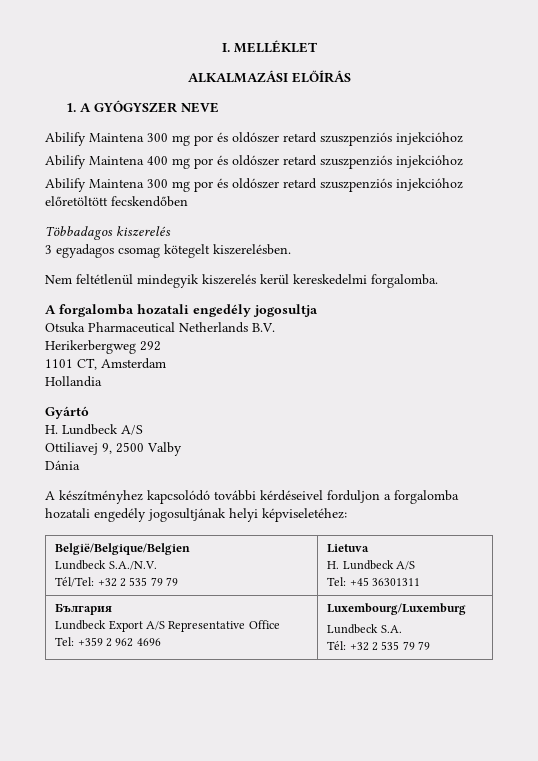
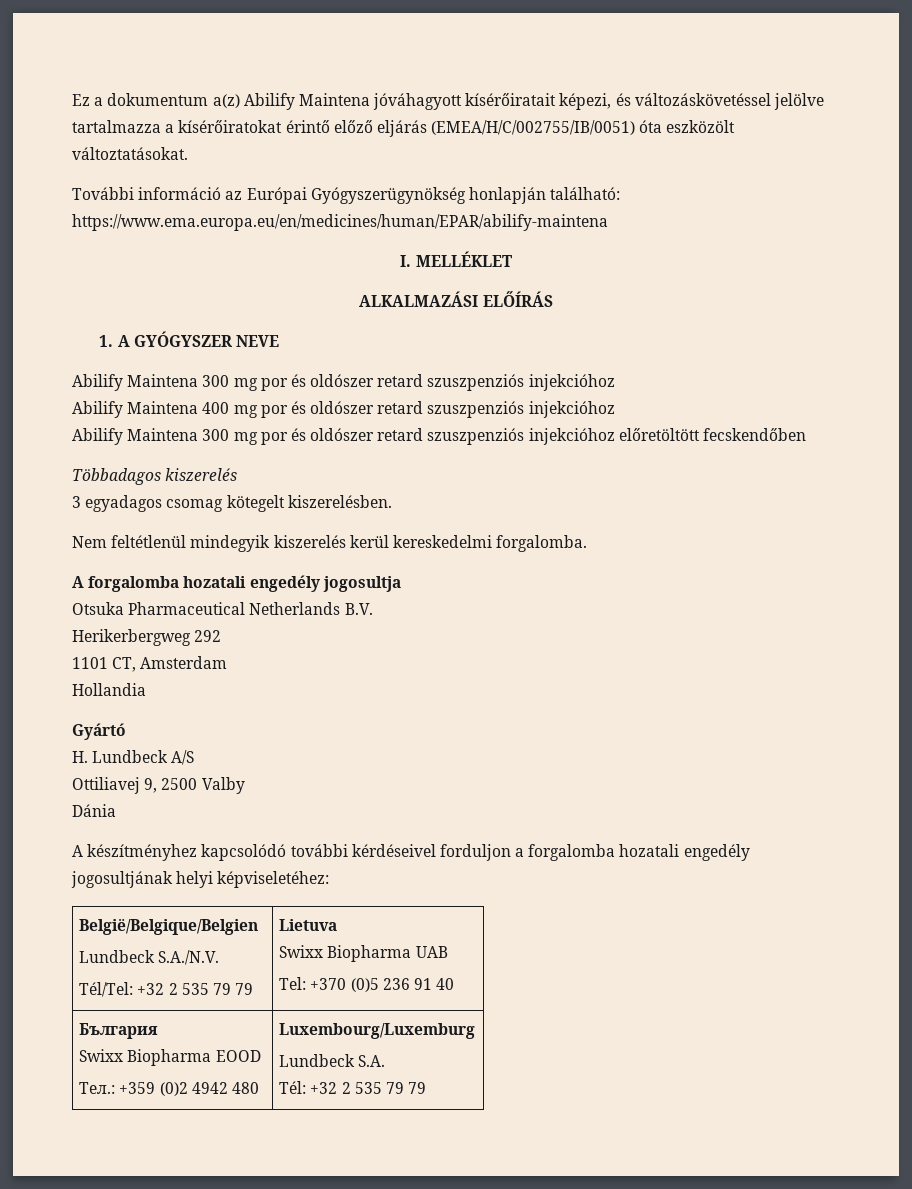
(221, 47) none -> [72,93,825,110] [72,120,736,137] [72,147,188,160] [72,187,621,204] [72,214,608,231] Ez a dokumentum a(z) Abilify Maintena jóváhagyott kísérőiratait képezi, és változáskövetéssel jelölve tartalmazza a kísérőiratokat érintő előző eljárás (EMEA/H/C/002755/IB/0051) óta eszközölt változtatásokat. // További információ az Európai Gyógyszerügynökség honlapján található: https://www.ema.europa.eu/en/medicines/human/EPAR/abilify-maintena //
[327,560,416,570] [327,577,421,586] [55,603,113,615] [55,620,280,632] [55,637,161,647] H. Lundbeck A/S // Tel: +45 36301311 // България // Lundbeck Export A/S Representative Office // Tel: +359 2 962 4696 -> [279,945,448,962] [279,977,455,992] [79,1023,159,1039] [79,1049,261,1066] [79,1082,259,1096] Swixx Biopharma UAB // Tel: +370 (0)5 236 91 40 // България // Swixx Biopharma EOOD // Teл.: +359 (0)2 4942 480

